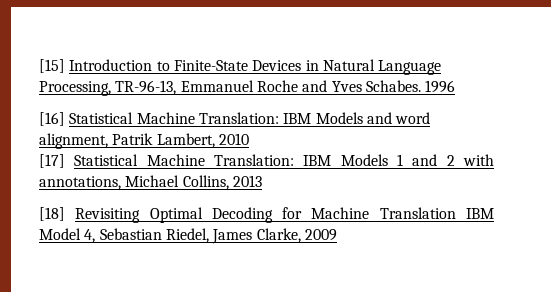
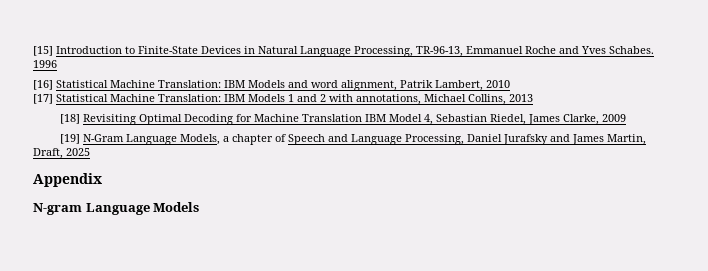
(337, 235) none -> [60,134,647,145] [33,148,90,159] [33,173,102,187] [33,202,200,215] // [19] N-Gram Language Models, a chapter of Speech and Language Processing, Daniel Jurafsky and James Martin, Draft, 2025 // Appendix // N-gram Language Models

